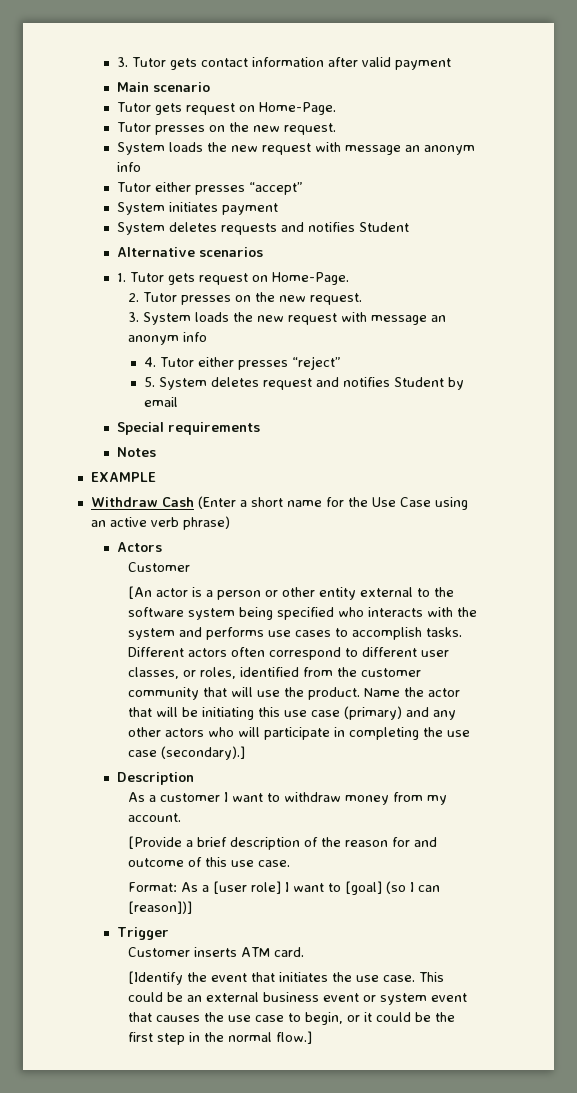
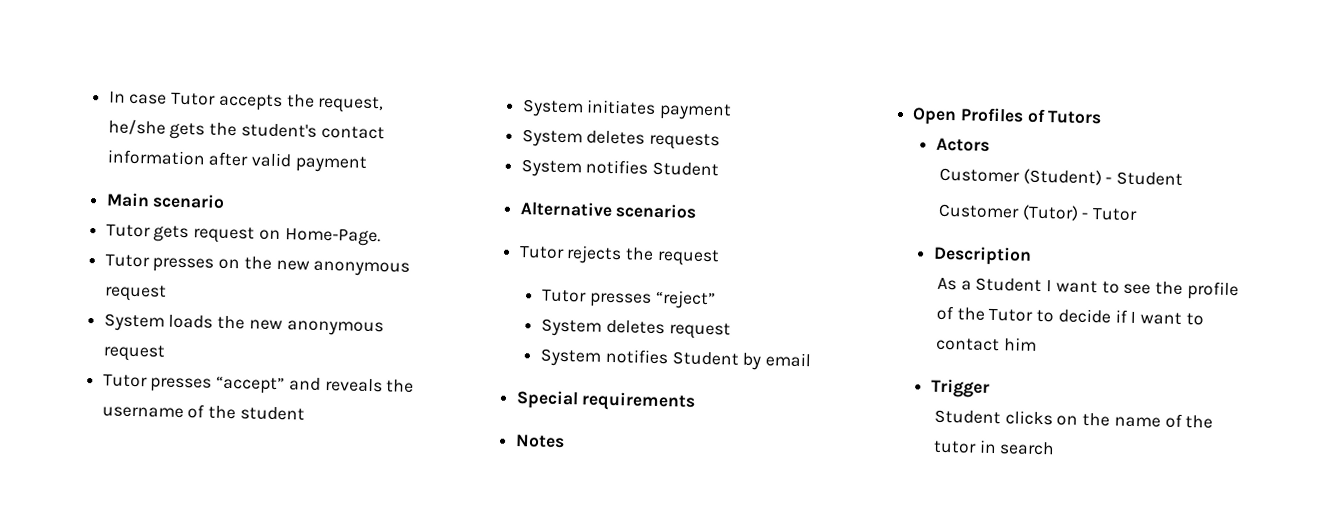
[117,57,198,70] 3. Tutor gets -> [108,91,385,114] [107,119,317,140] In case Tutor accepts the request, he/she gets the student's
[284,123,337,135] [117,142,476,155] [117,162,142,172] [117,182,192,192] request. // System loads the new request with message an anonym info // Tutor either -> [313,260,411,277] [103,284,167,302] [103,313,384,337] [102,344,165,362] [102,374,148,388] anonymous request // System loads the new anonymous request // Tutor
(304, 188) none -> [288,377,415,393] [101,404,305,421] and reveals the username of the student
[281,222,305,232] and -> [520,159,582,178] // System
[117,272,350,285] [127,292,362,305] [127,312,446,325] [127,332,207,345] [143,357,234,367] 1. Tutor gets request on Home-Page. // 2. Tutor presses on the new request. // 3. System loads the new request with message an anonym info // 4. Tutor either -> [518,245,720,267] [541,289,588,303] Tutor rejects the request // Tutor
[143,377,155,387] 5. -> (716, 299) none
[315,377,339,387] and -> [540,348,602,367] // System
[90,472,156,482] [90,496,468,510] [90,516,230,530] [117,542,163,552] [127,562,190,572] [127,586,454,600] [127,607,477,620] [127,627,462,640] [127,647,449,660] [127,667,421,679] [127,687,460,700] [127,706,456,720] [127,727,470,740] [127,746,245,760] EXAMPLE // Withdraw Cash (Enter a short name for the Use Case using an active verb phrase) // Actors // Customer // [An actor is a person or other entity external to the software system being specified who interacts with the system and performs use cases to accomplish tasks. Different actors often correspond to different user classes, or roles, identified from the customer community that will use the product. Name the actor that will be initiating this use case (primary) and any other actors who will participate in completing the use case (secondary).] -> [912,107,1103,126] [935,137,990,152] [938,167,1184,186] [937,203,1139,221] Open Profiles of Tutors // Actors // Customer (Student) - Student // Customer (Tutor) - Tutor
[159,792,447,805] [127,813,181,822] [127,836,437,850] [127,857,290,867] [127,881,440,895] [127,901,192,914] [117,927,170,940] [127,947,304,957] [127,971,444,985] [127,992,467,1005] [127,1012,455,1025] [127,1031,312,1045] customer I want to withdraw money from my account. // [Provide a brief description of the reason for and outcome of this use case. // Format: As a [user role] I want to [goal] (so I can [reason])] // Trigger // Customer inserts ATM card. // [Identify the event that initiates the use case. This could be an external business event or system event that causes the use case to begin, or it could be the first step in the normal flow.] -> [975,277,1239,301] [935,305,1204,326] [935,337,1037,352] [930,378,990,398] [933,409,1214,429] [932,439,1056,456] Student I want to see the profile of the Tutor to decide if I want to contact him // Trigger // Student clicks on the name of the tutor in search

